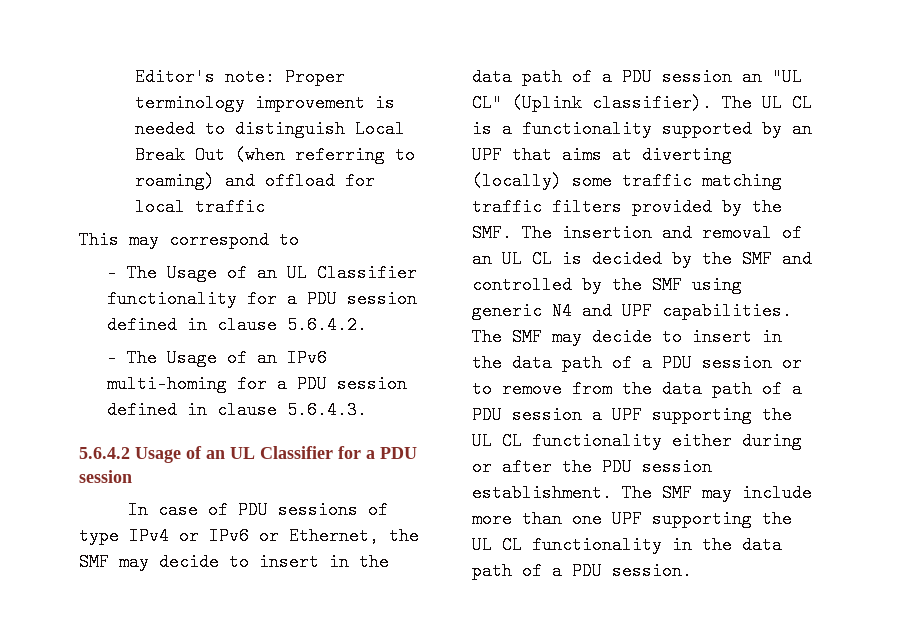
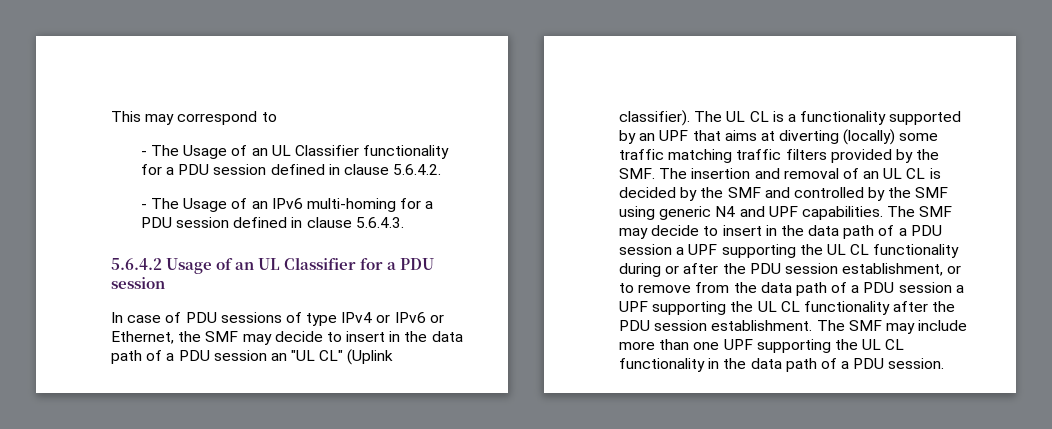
[135,68,346,86] [135,94,396,112] [135,120,406,138] [135,146,416,164] [135,172,376,190] [135,198,266,216] Editor's note: Proper terminology improvement is needed to distinguish Local Break Out (when referring to roaming) and offload for local traffic // -> (111, 116) none
(772, 363) none -> [676,244,960,258] [619,263,944,277] a UPF supporting the UL CL functionality during or after the PDU session establishment,
[672,432,802,450] [472,458,492,476] either during or -> (890, 308) none

